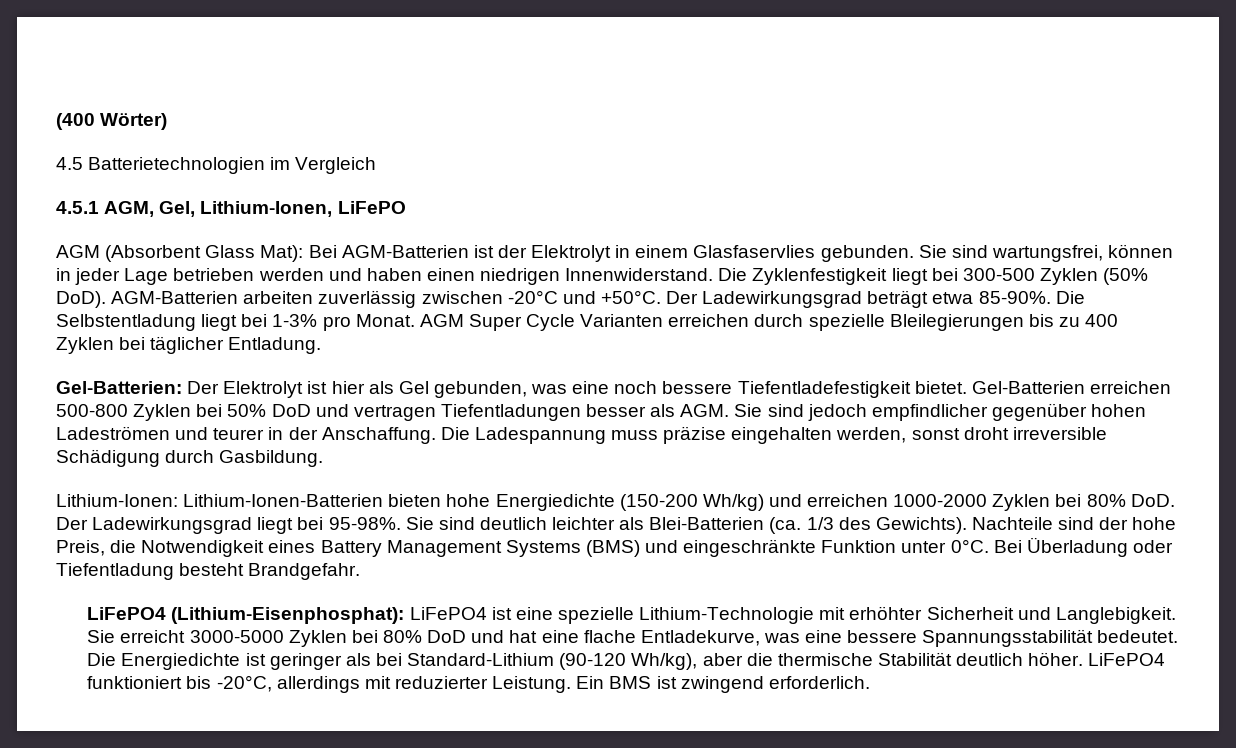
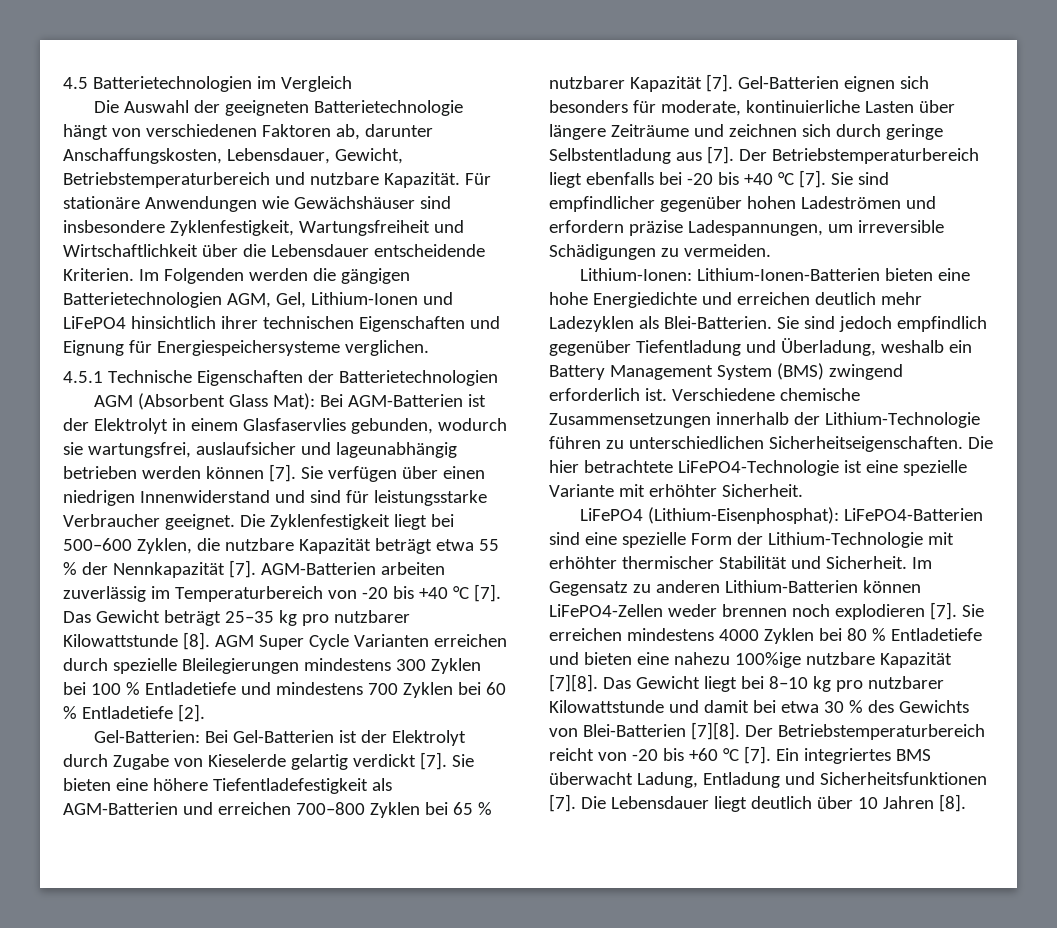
[56,113,168,130] (400 Wörter) // -> (63, 83) none
[56,201,406,217] 4.5.1 AGM, Gel, Lithium-Ionen, LiFePO -> [94,100,464,116] [63,124,433,140] [63,148,403,164] [63,172,491,188] [63,196,451,212] [63,220,464,236] [63,244,485,257] [63,268,410,284] [63,292,453,308] [63,316,500,332] [63,340,429,356] [63,370,498,386] Die Auswahl der geeigneten Batterietechnologie hängt von verschiedenen Faktoren ab, darunter Anschaffungskosten, Lebensdauer, Gewicht, Betriebstemperaturbereich und nutzbare Kapazität. Für stationäre Anwendungen wie Gewächshäuser sind insbesondere Zyklenfestigkeit, Wartungsfreiheit und Wirtschaftlichkeit über die Lebensdauer entscheidende Kriterien. Im Folgenden werden die gängigen Batterietechnologien AGM, Gel, Lithium-Ionen und LiFePO4 hinsichtlich ihrer technischen Eigenschaften und Eignung für Energiespeichersysteme verglichen. // 4.5.1 Technische Eigenschaften der Batterietechnologien
[820,244,1174,262] [56,268,1149,285] [56,290,1085,308] [56,314,415,331] gebunden. Sie sind wartungsfrei, können in jeder Lage betrieben werden und haben einen niedrigen Innenwiderstand. Die Zyklenfestigkeit liegt bei 300-500 Zyklen (50% DoD). AGM-Batterien arbeiten zuverlässig zwischen -20°C und +50°C. Der Ladewirkungsgrad beträgt etwa 85-90%. Die Selbstentladung liegt bei 1-3% pro Monat. -> [350,418,507,434] [63,442,457,458] [63,464,485,482] [63,490,487,506] [63,514,454,530] [63,538,499,554] [63,560,445,578] [63,584,501,602] [63,610,410,626] [63,632,210,650] gebunden, wodurch sie wartungsfrei, auslaufsicher und lageunabhängig betrieben werden können [7]. Sie verfügen über einen niedrigen Innenwiderstand und sind für leistungsstarke Verbraucher geeignet. Die Zyklenfestigkeit liegt bei 500–600 Zyklen, die nutzbare Kapazität beträgt etwa 55 % der Nennkapazität [7]. AGM-Batterien arbeiten zuverlässig im Temperaturbereich von -20 bis +40 °C [7]. Das Gewicht beträgt 25–35 kg pro nutzbarer Kilowattstunde [8].
[1028,314,1119,327] [56,336,322,354] [56,381,1171,398] [56,404,867,421] bis zu 400 Zyklen bei täglicher Entladung. // Gel-Batterien: Der Elektrolyt ist hier als Gel gebunden, was eine noch bessere Tiefentladefestigkeit bietet. Gel-Batterien erreichen 500-800 Zyklen bei 50% DoD und vertragen Tiefentladungen besser als AGM. Sie sind jedoch -> [303,658,481,674] [63,682,506,698] [63,704,205,722] [94,730,467,746] [63,752,474,770] [63,778,392,794] [63,802,492,818] [549,74,929,92] [549,100,955,116] [549,124,943,140] [549,146,979,164] [549,170,889,188] mindestens 300 Zyklen bei 100 % Entladetiefe und mindestens 700 Zyklen bei 60 % Entladetiefe [2]. // Gel-Batterien: Bei Gel-Batterien ist der Elektrolyt durch Zugabe von Kieselerde gelartig verdickt [7]. Sie bieten eine höhere Tiefentladefestigkeit als AGM-Batterien und erreichen 700–800 Zyklen bei 65 % nutzbarer Kapazität [7]. Gel-Batterien eignen sich besonders für moderate, kontinuierliche Lasten über längere Zeiträume und zeichnen sich durch geringe Selbstentladung aus [7]. Der Betriebstemperaturbereich liegt ebenfalls bei -20 bis +40 °C [7]. Sie sind
[213,426,1107,444] [56,449,324,467] teurer in der Anschaffung. Die Ladespannung muss präzise eingehalten werden, sonst droht irreversible Schädigung durch Gasbildung. -> [549,220,944,236] [549,244,771,260] erfordern präzise Ladespannungen, um irreversible Schädigungen zu vermeiden.
(442, 500) none -> [938,268,971,281] eine
[619,494,1175,511] [56,517,1177,534] [56,537,1173,557] [56,563,361,580] [87,606,1176,624] [87,629,1179,647] [87,652,1166,670] [87,675,870,693] (150-200 Wh/kg) und erreichen 1000-2000 Zyklen bei 80% DoD. Der Ladewirkungsgrad liegt bei 95-98%. Sie sind deutlich leichter als Blei-Batterien (ca. 1/3 des Gewichts). Nachteile sind der hohe Preis, die Notwendigkeit eines Battery Management Systems (BMS) und eingeschränkte Funktion unter 0°C. Bei Überladung oder Tiefentladung besteht Brandgefahr. // LiFePO4 (Lithium-Eisenphosphat): LiFePO4 ist eine spezielle Lithium-Technologie mit erhöhter Sicherheit und Langlebigkeit. Sie erreicht 3000-5000 Zyklen bei 80% DoD und hat eine flache Entladekurve, was eine bessere Spannungsstabilität bedeutet. Die Energiedichte ist geringer als bei Standard-Lithium (90-120 Wh/kg), aber die thermische Stabilität deutlich höher. LiFePO4 funktioniert bis -20°C, allerdings mit reduzierter Leistung. Ein BMS ist zwingend erforderlich. -> [701,292,922,305] [549,316,987,332] [549,338,972,356] [549,363,903,380] [549,388,860,401] [549,412,980,428] [549,436,993,452] [549,460,967,476] [549,484,803,497] [580,507,984,524] [549,532,954,548] [549,556,932,569] [549,580,921,596] [549,602,984,620] [549,628,982,644] [549,652,952,668] [549,674,944,692] [549,700,969,713] [549,722,985,740] [549,746,931,764] [549,772,987,788] [549,794,966,812] und erreichen deutlich mehr Ladezyklen als Blei-Batterien. Sie sind jedoch empfindlich gegenüber Tiefentladung und Überladung, weshalb ein Battery Management System (BMS) zwingend erforderlich ist. Verschiedene chemische Zusammensetzungen innerhalb der Lithium-Technologie führen zu unterschiedlichen Sicherheitseigenschaften. Die hier betrachtete LiFePO4-Technologie ist eine spezielle Variante mit erhöhter Sicherheit. // LiFePO4 (Lithium-Eisenphosphat): LiFePO4-Batterien sind eine spezielle Form der Lithium-Technologie mit erhöhter thermischer Stabilität und Sicherheit. Im Gegensatz zu anderen Lithium-Batterien können LiFePO4-Zellen weder brennen noch explodieren [7]. Sie erreichen mindestens 4000 Zyklen bei 80 % Entladetiefe und bieten eine nahezu 100%ige nutzbare Kapazität [7][8]. Das Gewicht liegt bei 8–10 kg pro nutzbarer Kilowattstunde und damit bei etwa 30 % des Gewichts von Blei-Batterien [7][8]. Der Betriebstemperaturbereich reicht von -20 bis +60 °C [7]. Ein integriertes BMS überwacht Ladung, Entladung und Sicherheitsfunktionen [7]. Die Lebensdauer liegt deutlich über 10 Jahren [8].

